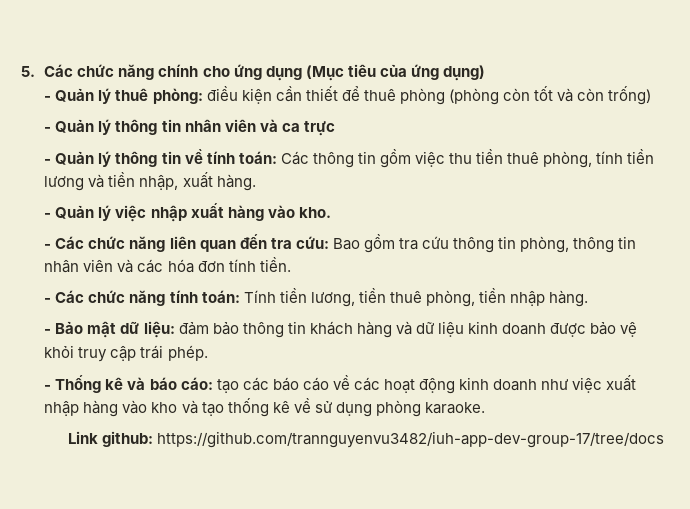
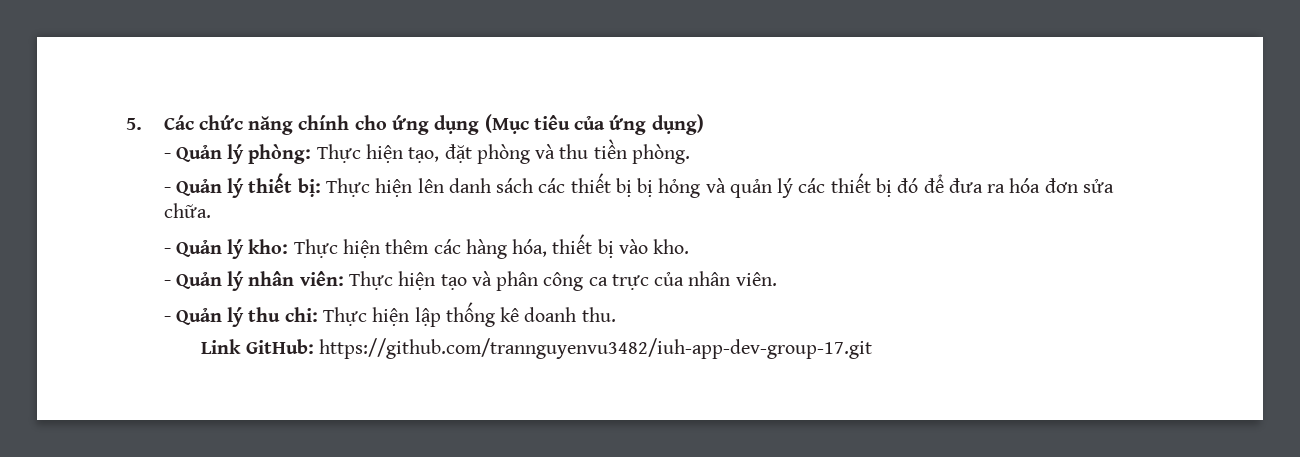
[115,86,652,105] [44,119,335,136] [44,149,655,168] [44,172,256,191] [44,203,331,222] [44,234,637,253] [44,257,291,273] [44,288,589,307] [44,321,638,338] [44,345,208,362] [44,375,637,394] [44,398,485,417] thuê phòng: điều kiện cần thiết để thuê phòng (phòng còn tốt và còn trống) // - Quản lý thông tin nhân viên và ca trực // - Quản lý thông tin về tính toán: Các thông tin gồm việc thu tiền thuê phòng, tính tiền lương và tiền nhập, xuất hàng. // - Quản lý việc nhập xuất hàng vào kho. // - Các chức năng liên quan đến tra cứu: Bao gồm tra cứu thông tin phòng, thông tin nhân viên và các hóa đơn tính tiền. // - Các chức năng tính toán: Tính tiền lương, tiền thuê phòng, tiền nhập hàng. // - Bảo mật dữ liệu: đảm bảo thông tin khách hàng và dữ liệu kinh doanh được bảo vệ khỏi truy cập trái phép. // - Thống kê và báo cáo: tạo các báo cáo về các hoạt động kinh doanh như việc xuất nhập hàng vào kho và tạo thống kê về sử dụng phòng karaoke. -> [248,139,690,164] [163,173,1114,198] [163,203,211,218] [163,234,690,259] [163,271,777,291] [163,302,616,327] phòng: Thực hiện tạo, đặt phòng và thu tiền phòng. // - Quản lý thiết bị: Thực hiện lên danh sách các thiết bị bị hỏng và quản lý các thiết bị đó để đưa ra hóa đơn sửa chữa. // - Quản lý kho: Thực hiện thêm các hàng hóa, thiết bị vào kho. // - Quản lý nhân viên: Thực hiện tạo và phân công ca trực của nhân viên. // - Quản lý thu chi: Thực hiện lập thống kê doanh thu.
[101,431,664,448] github: https://github.com/trannguyenvu3482/iuh-app-dev-group-17/tree/docs -> [245,338,872,359] GitHub: https://github.com/trannguyenvu3482/iuh-app-dev-group-17.git

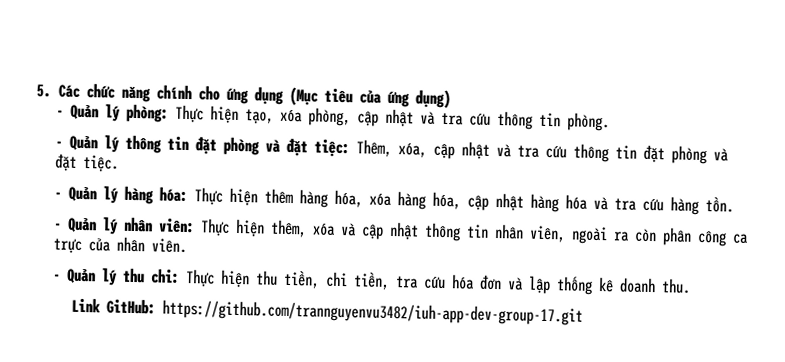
[444,139,690,164] [163,173,1114,198] [163,203,211,218] [163,239,289,259] đặt phòng và thu tiền phòng. // - Quản lý thiết bị: Thực hiện lên danh sách các thiết bị bị hỏng và quản lý các thiết bị đó để đưa ra hóa đơn sửa chữa. // - Quản lý kho: -> [279,107,610,132] [54,134,729,165] [54,153,119,172] [53,185,188,205] xóa phòng, cập nhật và tra cứu thông tin phòng. // - Quản lý thông tin đặt phòng và đặt tiệc: Thêm, xóa, cập nhật và tra cứu thông tin đặt phòng và đặt tiệc. // - Quản lý hàng hóa:
[433,234,690,259] các hàng hóa, thiết bị vào kho. -> [298,189,734,215] hàng hóa, xóa hàng hóa, cập nhật hàng hóa và tra cứu hàng tồn.
[440,271,492,290] tạo và -> [269,219,657,245] thêm, xóa và cập nhật thông tin nhân viên, ngoài ra còn
(410, 316) none -> [254,270,524,291] thu tiền, chi tiền, tra cứu hóa đơn và

